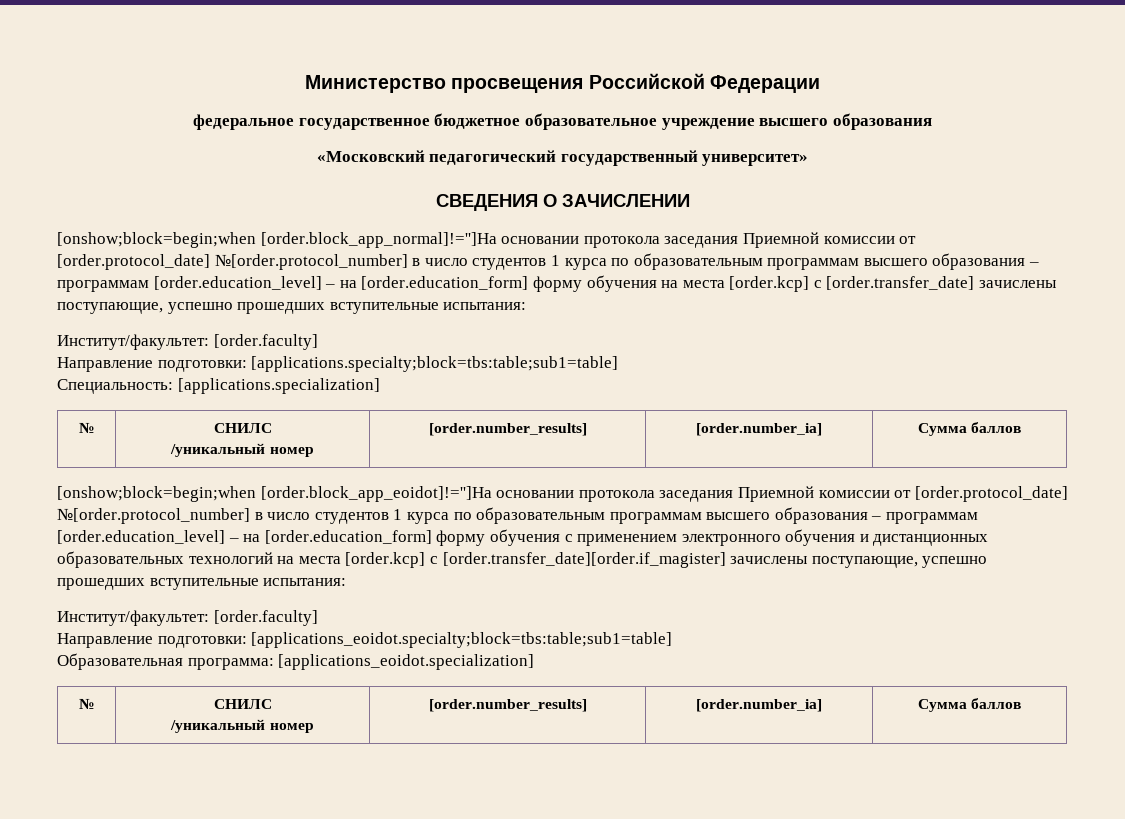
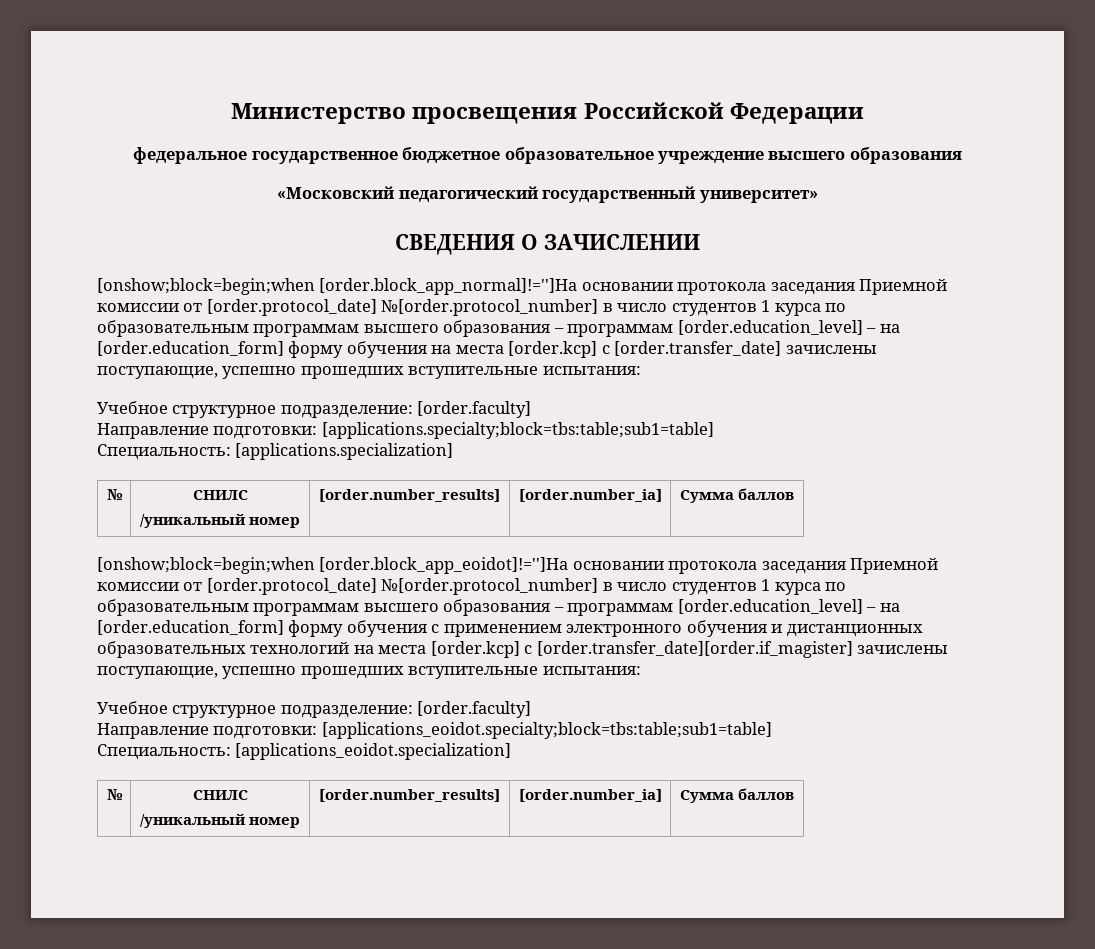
[57,334,209,350] Институт/факультет: -> [97,401,413,418] Учебное структурное подразделение:
[57,610,209,626] Институт/факультет: -> [97,701,413,718] Учебное структурное подразделение:
[57,653,274,670] Образовательная программа: -> [97,744,231,760] Специальность:

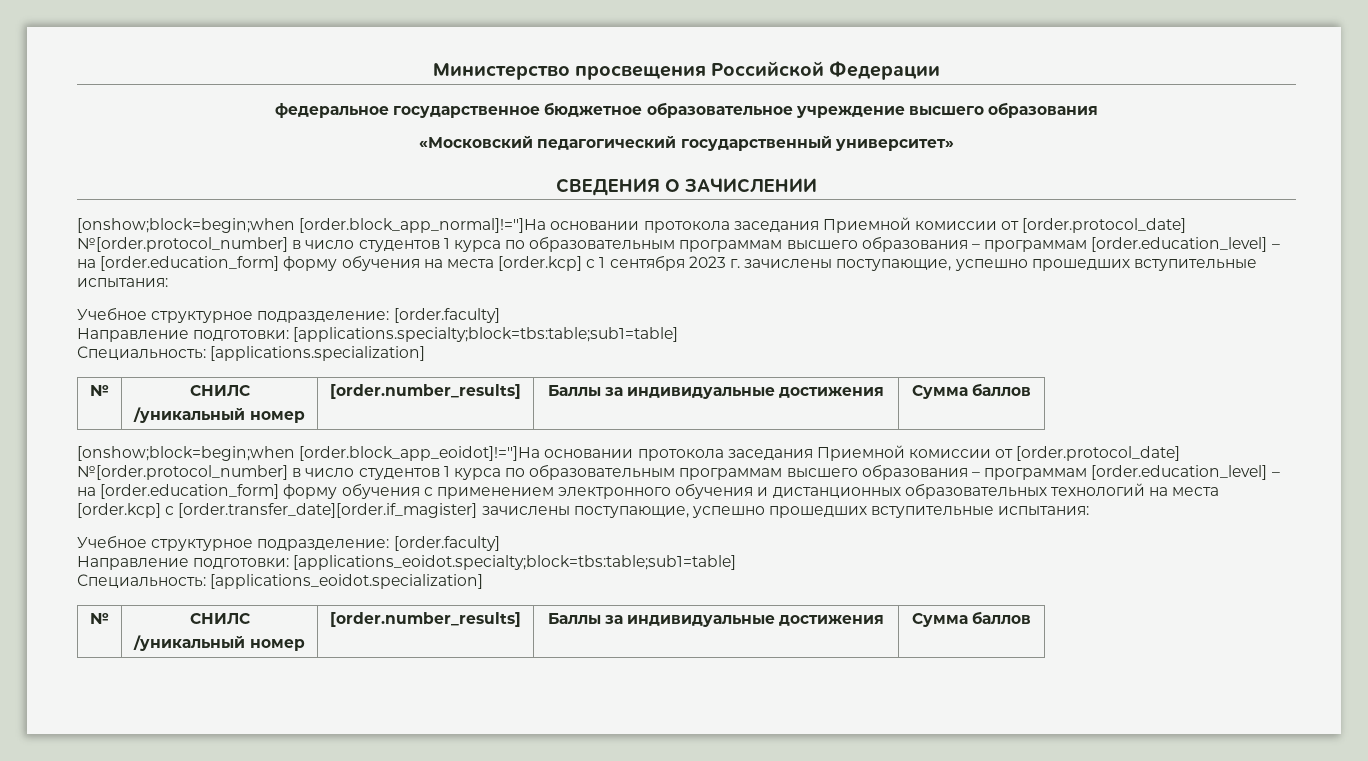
[614,341,782,356] [order.transfer_date] -> [599,255,741,271] 1 сентября 2023 г.
[518,489,662,502] [order.number_ia] -> [547,385,885,399] Баллы за индивидуальные достижения
[518,789,662,802] [order.number_ia] -> [547,613,885,627] Баллы за индивидуальные достижения

